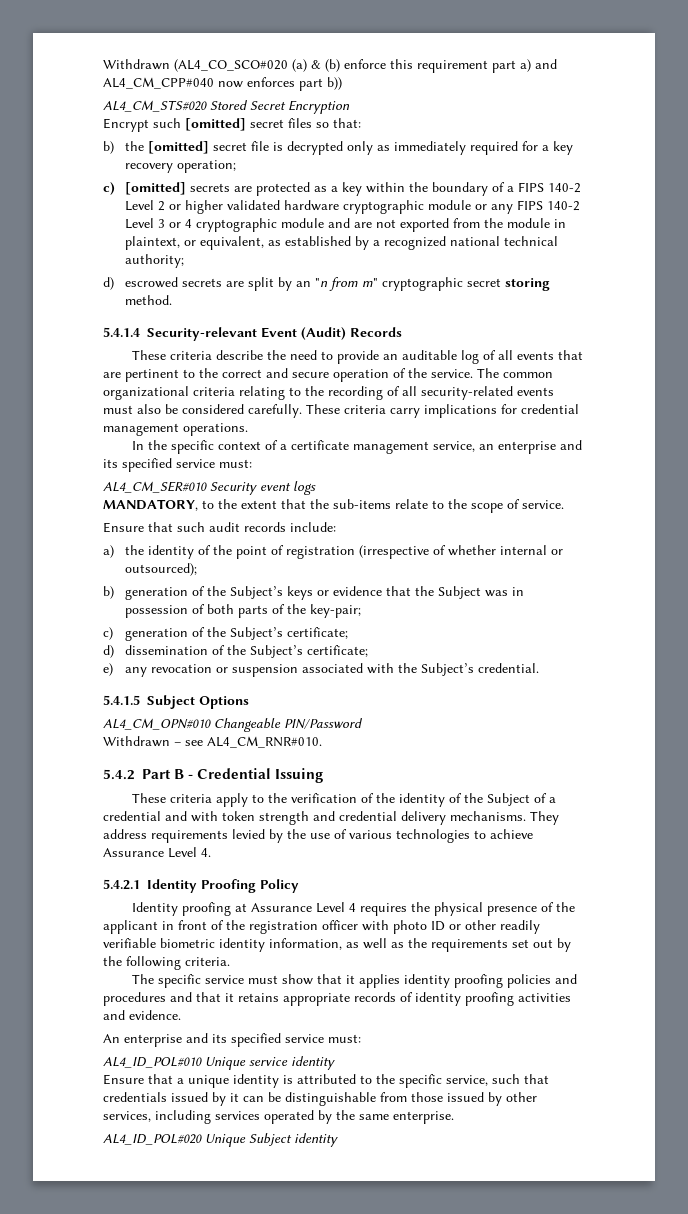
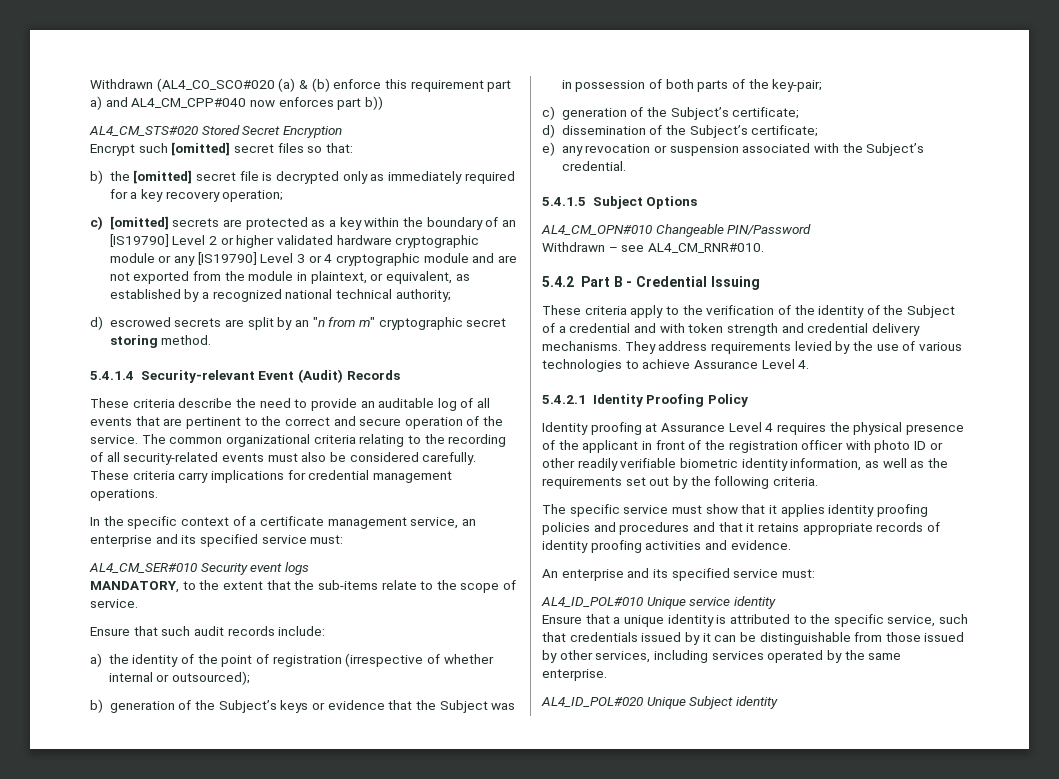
[507,182,582,193] a FIPS 140-2 -> [501,220,516,227] [109,234,169,247] an [IS19790]
[517,200,581,211] FIPS 140-2 -> [197,252,257,265] [IS19790]

